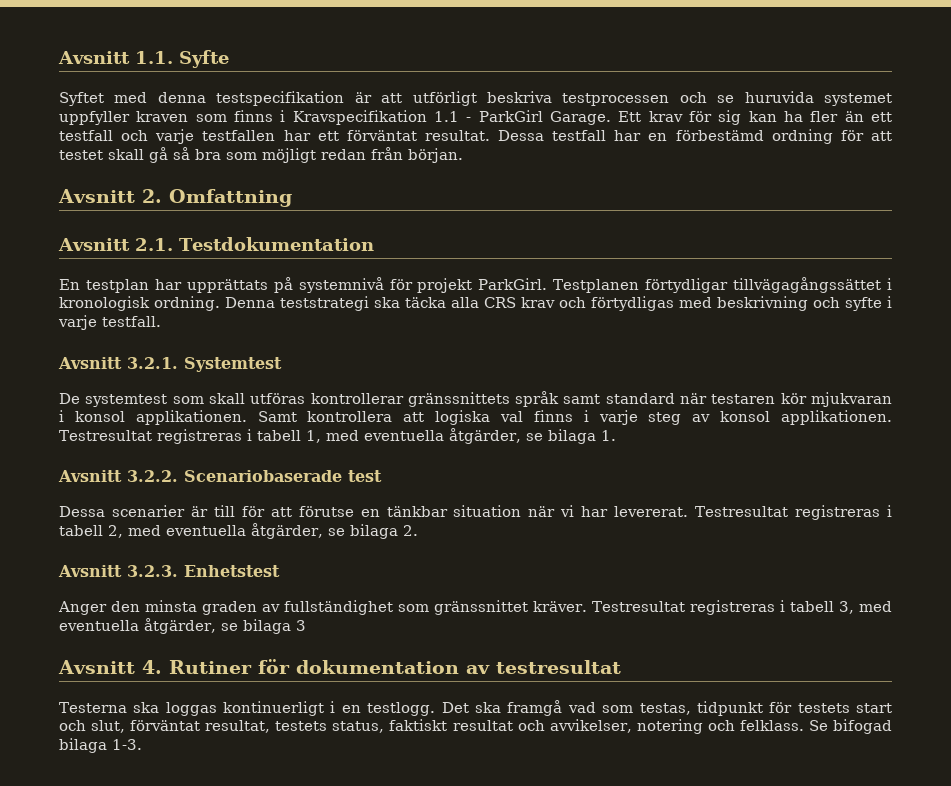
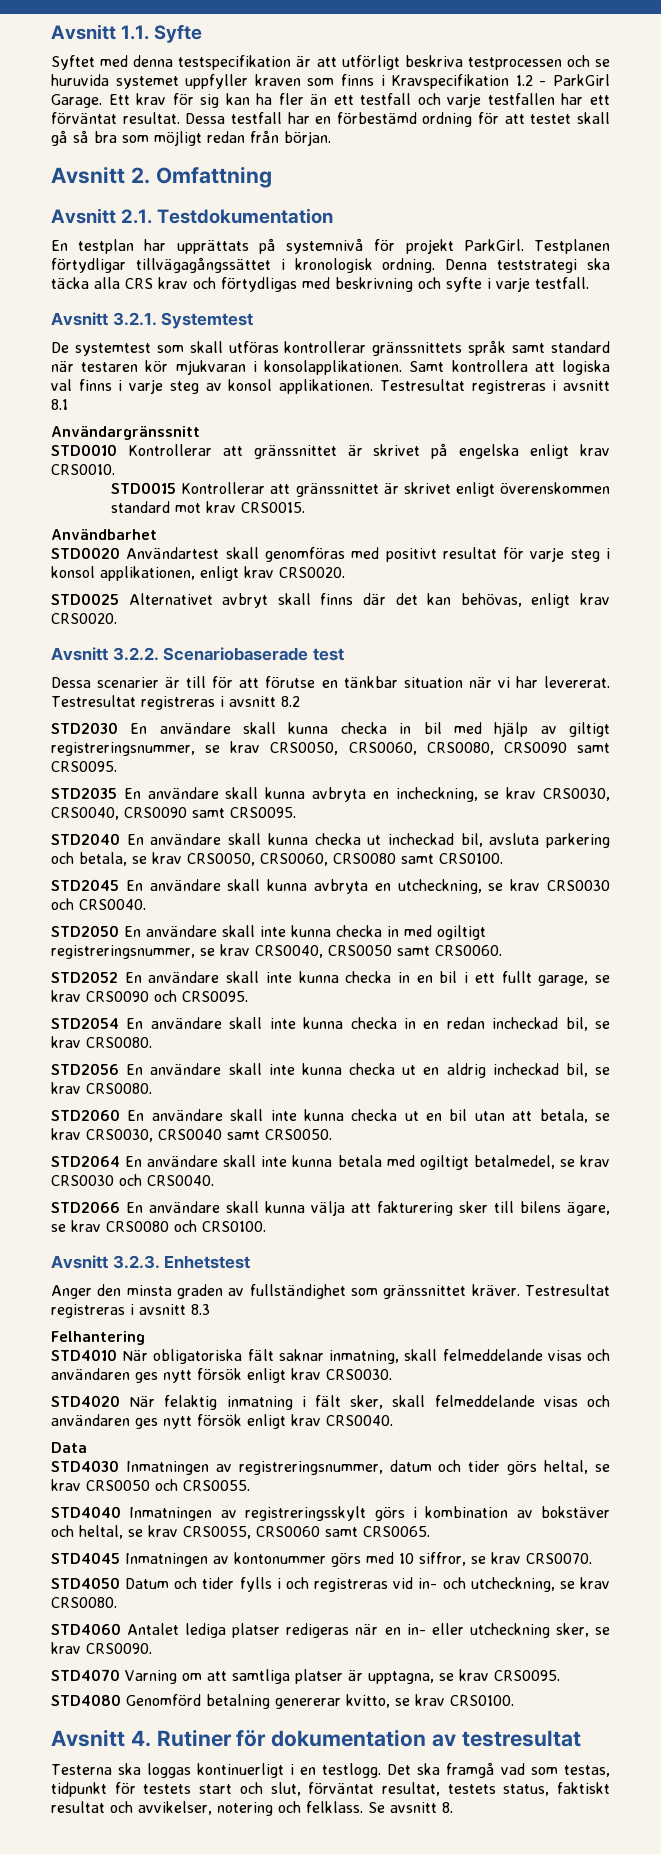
[434,111,459,122] 1.1 -> [515,75,533,86] 1.2
[74,410,247,425] konsol applikationen. -> [264,360,403,375] konsolapplikationen.
[256,428,616,444] tabell 1, med eventuella åtgärder, se bilaga 1. -> [563,380,610,391] [51,399,68,410] [51,426,200,440] [51,443,611,459] [51,464,115,475] [111,482,610,497] [111,501,306,513] [51,529,157,540] [51,547,610,562] [51,566,345,581] [51,593,611,608] [51,613,117,624] avsnitt 8.1 // Användargränssnitt // STD0010 Kontrollerar att gränssnittet är skrivet på engelska enligt krav CRS0010. // STD0015 Kontrollerar att gränssnittet är skrivet enligt överenskommen standard mot krav CRS0015. // Användbarhet // STD0020 Användartest skall genomföras med positivt resultat för varje steg i konsol applikationen, enligt krav CRS0020. // STD0025 Alternativet avbryt skall finns där det kan behövas, enligt krav CRS0020.
[59,523,418,539] tabell 2, med eventuella åtgärder, se bilaga 2. -> [228,696,300,707] [51,722,611,737] [51,741,610,756] [51,761,117,772] [51,787,610,802] [51,807,296,820] [51,833,610,848] [51,852,503,866] [51,879,611,894] [51,898,146,910] [51,925,486,940] [51,944,502,959] [51,971,610,986] [51,990,248,1002] [51,1017,610,1031] [51,1036,152,1048] [51,1063,610,1078] [51,1082,152,1094] [51,1109,610,1123] [51,1128,332,1142] [51,1155,610,1170] [51,1174,214,1186] [51,1201,610,1216] [51,1220,266,1232] avsnitt 8.2 // STD2030 En användare skall kunna checka in bil med hjälp av giltigt registreringsnummer, se krav CRS0050, CRS0060, CRS0080, CRS0090 samt CRS0095. // STD2035 En användare skall kunna avbryta en incheckning, se krav CRS0030, CRS0040, CRS0090 samt CRS0095. // STD2040 En användare skall kunna checka ut incheckad bil, avsluta parkering och betala, se krav CRS0050, CRS0060, CRS0080 samt CRS0100. // STD2045 En användare skall kunna avbryta en utcheckning, se krav CRS0030 och CRS0040. // STD2050 En användare skall inte kunna checka in med ogiltigt registreringsnummer, se krav CRS0040, CRS0050 samt CRS0060. // STD2052 En användare skall inte kunna checka in en bil i ett fullt garage, se krav CRS0090 och CRS0095. // STD2054 En användare skall inte kunna checka in en redan incheckad bil, se krav CRS0080. // STD2056 En användare skall inte kunna checka ut en aldrig incheckad bil, se krav CRS0080. // STD2060 En användare skall inte kunna checka ut en bil utan att betala, se krav CRS0030, CRS0040 samt CRS0050. // STD2064 En användare skall inte kunna betala med ogiltigt betalmedel, se krav CRS0030 och CRS0040. // STD2066 En användare skall kunna välja att fakturering sker till bilens ägare, se krav CRS0080 och CRS0100.
[789,601,892,614] [59,618,306,634] tabell 3, med eventuella åtgärder, se bilaga 3 -> [139,1304,210,1315] [51,1331,145,1345] [51,1349,610,1364] [51,1368,392,1383] [51,1395,610,1410] [51,1414,393,1429] [51,1442,87,1453] [51,1460,611,1475] [51,1479,250,1491] [51,1506,610,1521] [51,1525,430,1539] [51,1552,592,1567] [51,1577,610,1592] [51,1597,117,1608] [51,1623,610,1638] [51,1642,152,1654] [51,1669,560,1684] [51,1694,514,1709] avsnitt 8.3 // Felhantering // STD4010 När obligatoriska fält saknar inmatning, skall felmeddelande visas och användaren ges nytt försök enligt krav CRS0030. // STD4020 När felaktig inmatning i fält sker, skall felmeddelande visas och användaren ges nytt försök enligt krav CRS0040. // Data // STD4030 Inmatningen av registreringsnummer, datum och tider görs heltal, se krav CRS0050 och CRS0055. // STD4040 Inmatningen av registreringsskylt görs i kombination av bokstäver och heltal, se krav CRS0055, CRS0060 samt CRS0065. // STD4045 Inmatningen av kontonummer görs med 10 siffror, se krav CRS0070. // STD4050 Datum och tider fylls i och registreras vid in- och utcheckning, se krav CRS0080. // STD4060 Antalet lediga platser redigeras när en in- eller utcheckning sker, se krav CRS0090. // STD4070 Varning om att samtliga platser är upptagna, se krav CRS0095. // STD4080 Genomförd betalning genererar kvitto, se krav CRS0100.
[833,719,892,734] [59,738,142,753] bifogad bilaga 1-3. -> [390,1802,453,1813] avsnitt 8.

